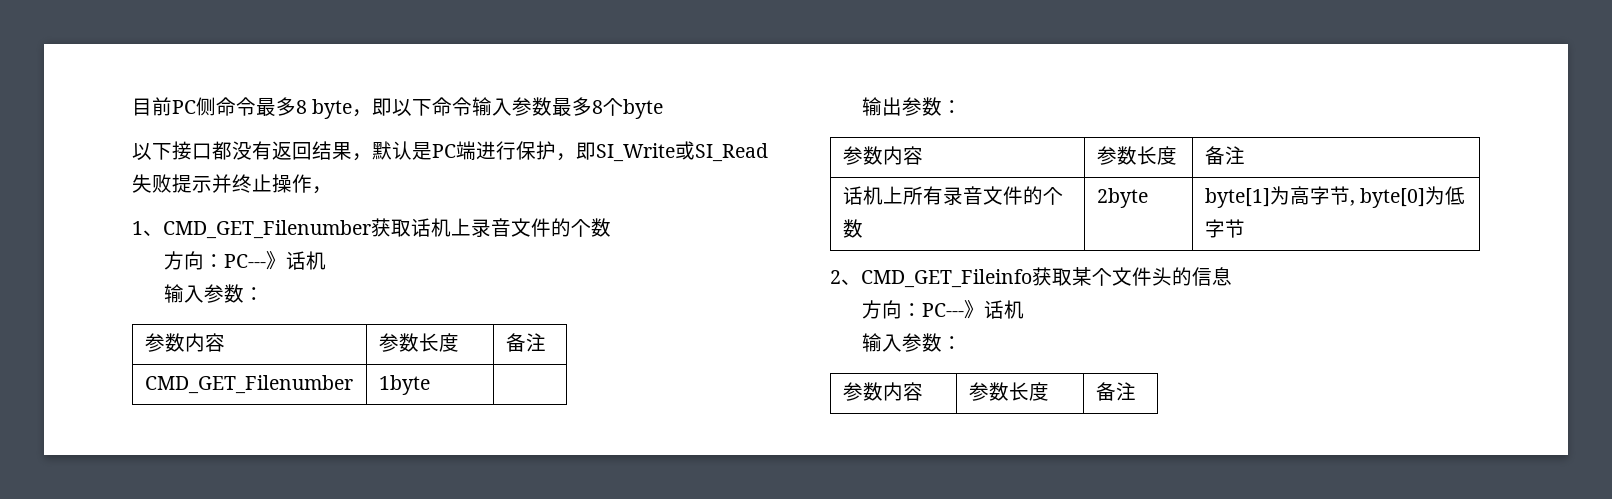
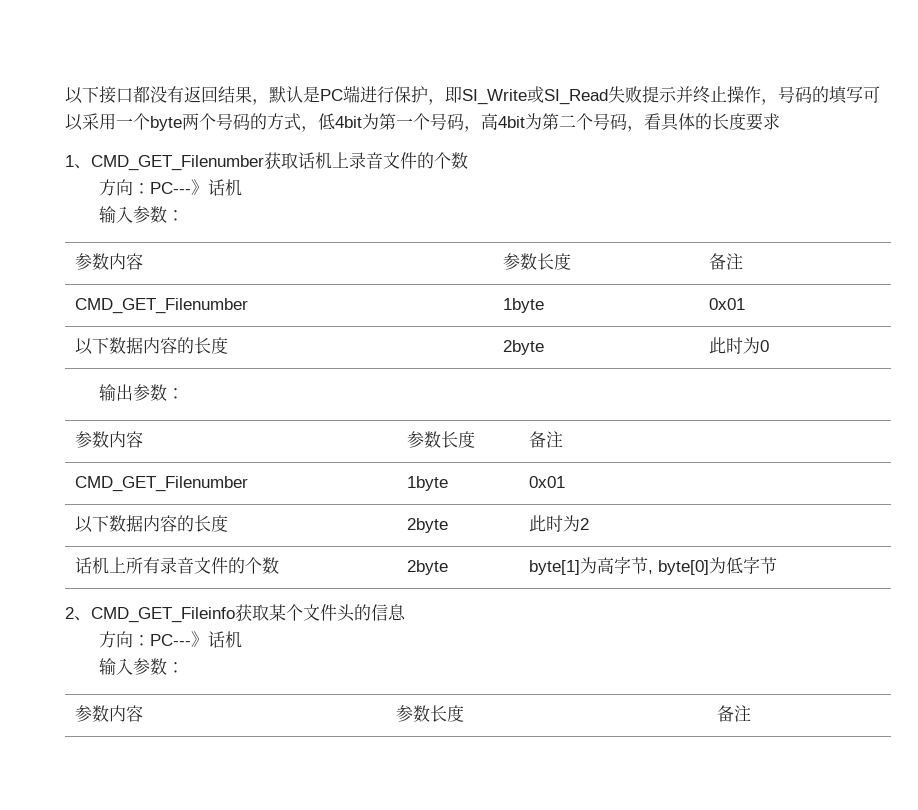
[132,97,664,119] 目前PC侧命令最多8 byte，即以下命令输入参数最多8个byte // -> (65, 95) none
(332, 190) none -> [778,86,880,104] [65,113,780,132] 号码的填写可以采用一个byte两个号码的方式，低4bit为第一个号码，高4bit为第二个号码，看具体的长度要求
(430, 385) none -> [708,298,745,310] [74,337,228,355] [502,340,544,355] [708,337,769,354] 0x01 // 以下数据内容的长度 | 2byte | 此时为0
(1245, 155) none -> [74,476,248,492] [406,476,448,491] [528,476,565,488] [74,515,228,533] [406,518,448,533] [528,515,589,532] // CMD_GET_Filenumber | 1byte | 0x01 // 以下数据内容的长度 | 2byte | 此时为2

